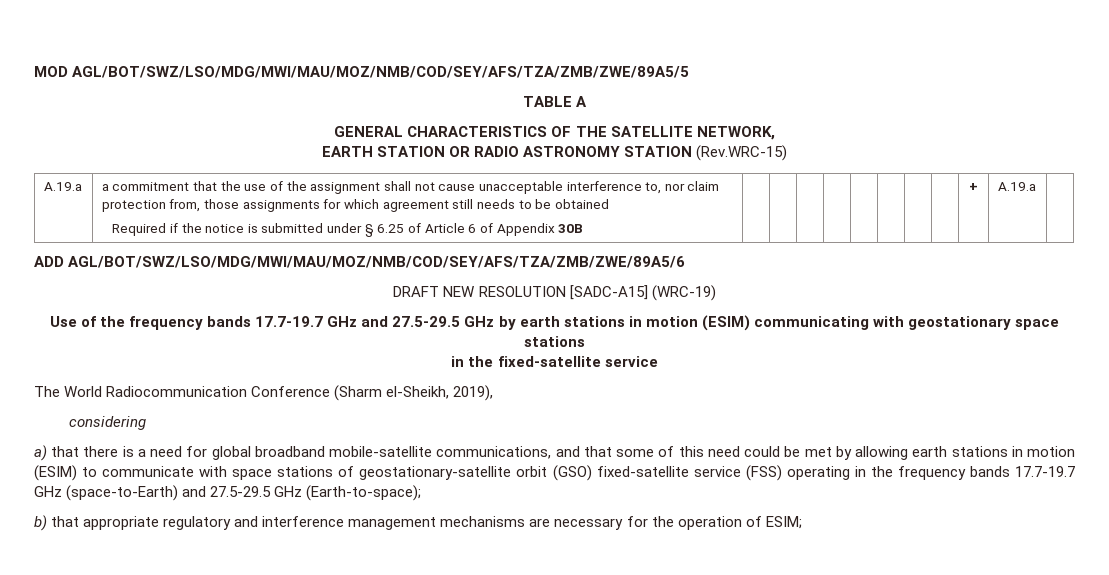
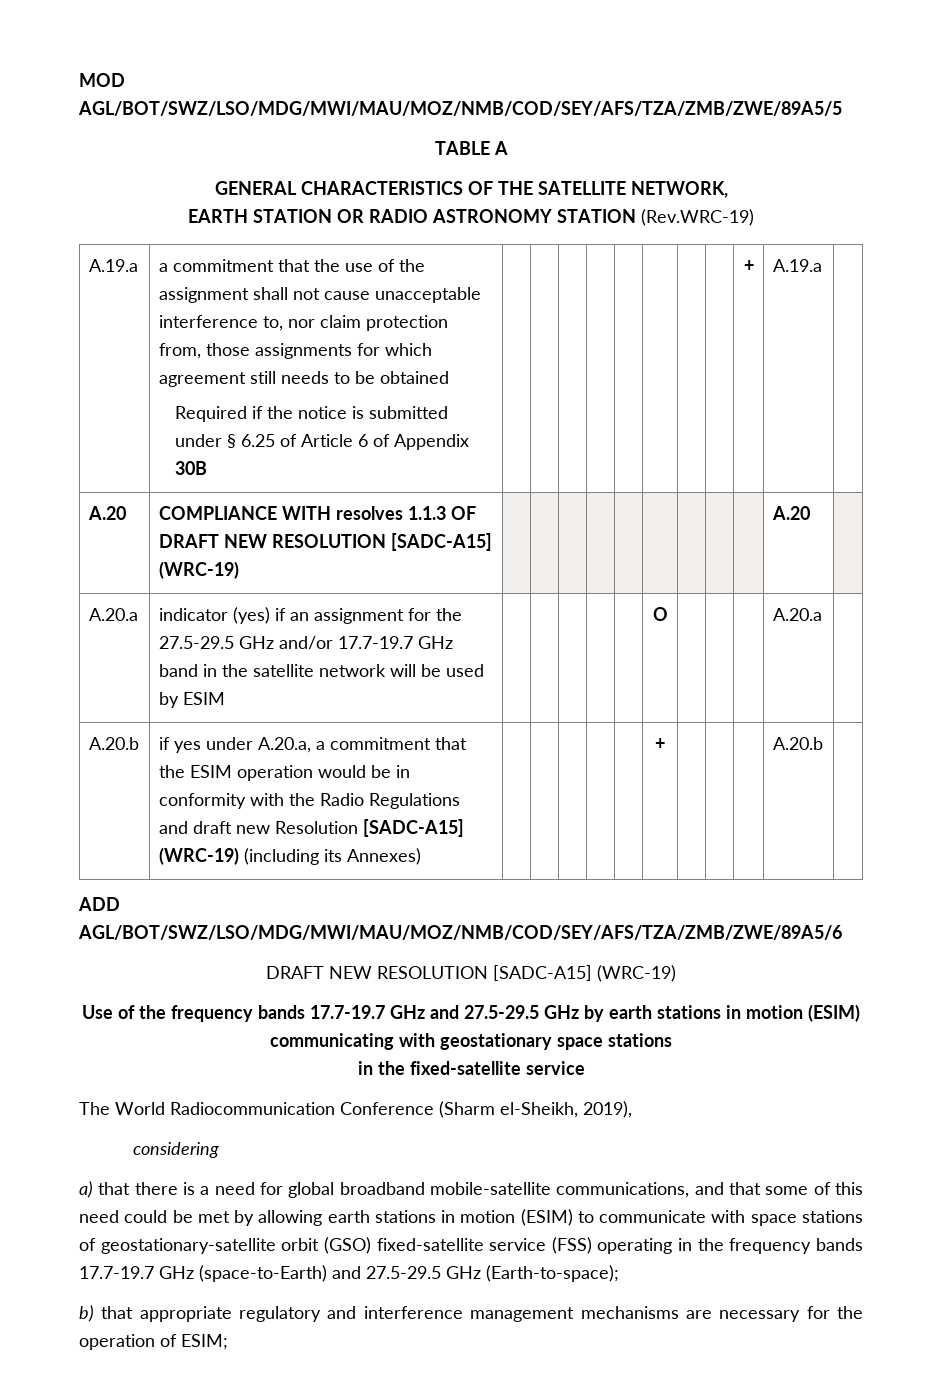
[696,145,788,161] (Rev.WRC-15) -> [641,209,754,226] (Rev.WRC-19)
(1036, 186) none -> [87,506,126,520] [158,506,476,520] [158,533,492,551] [158,561,239,579] [771,506,810,520] [88,608,138,621] [158,607,462,624] [158,636,453,650] [158,664,484,677] [158,692,225,708] [652,607,668,621] [772,608,822,621] [88,737,139,750] [158,737,467,753] [158,765,410,781] [158,793,460,809] [158,819,464,837] [158,847,421,865] [655,738,665,750] [772,737,823,750] // A.20 | COMPLIANCE WITH resolves 1.1.3 OF DRAFT NEW RESOLUTION [SADC-A15] (WRC-19) | | | | | | | | | | A.20 | // A.20.a | indicator (yes) if an assignment for the 27.5-29.5 GHz and/or 17.7-19.7 GHz band in the satellite network will be used by ESIM | | | | | | O | | | | A.20.a | // A.20.b | if yes under A.20.a, a commitment that the ESIM operation would be in conformity with the Radio Regulations and draft new Resolution [SADC-A15] (WRC-19) (including its Annexes) | | | | | | + | | | | A.20.b |

